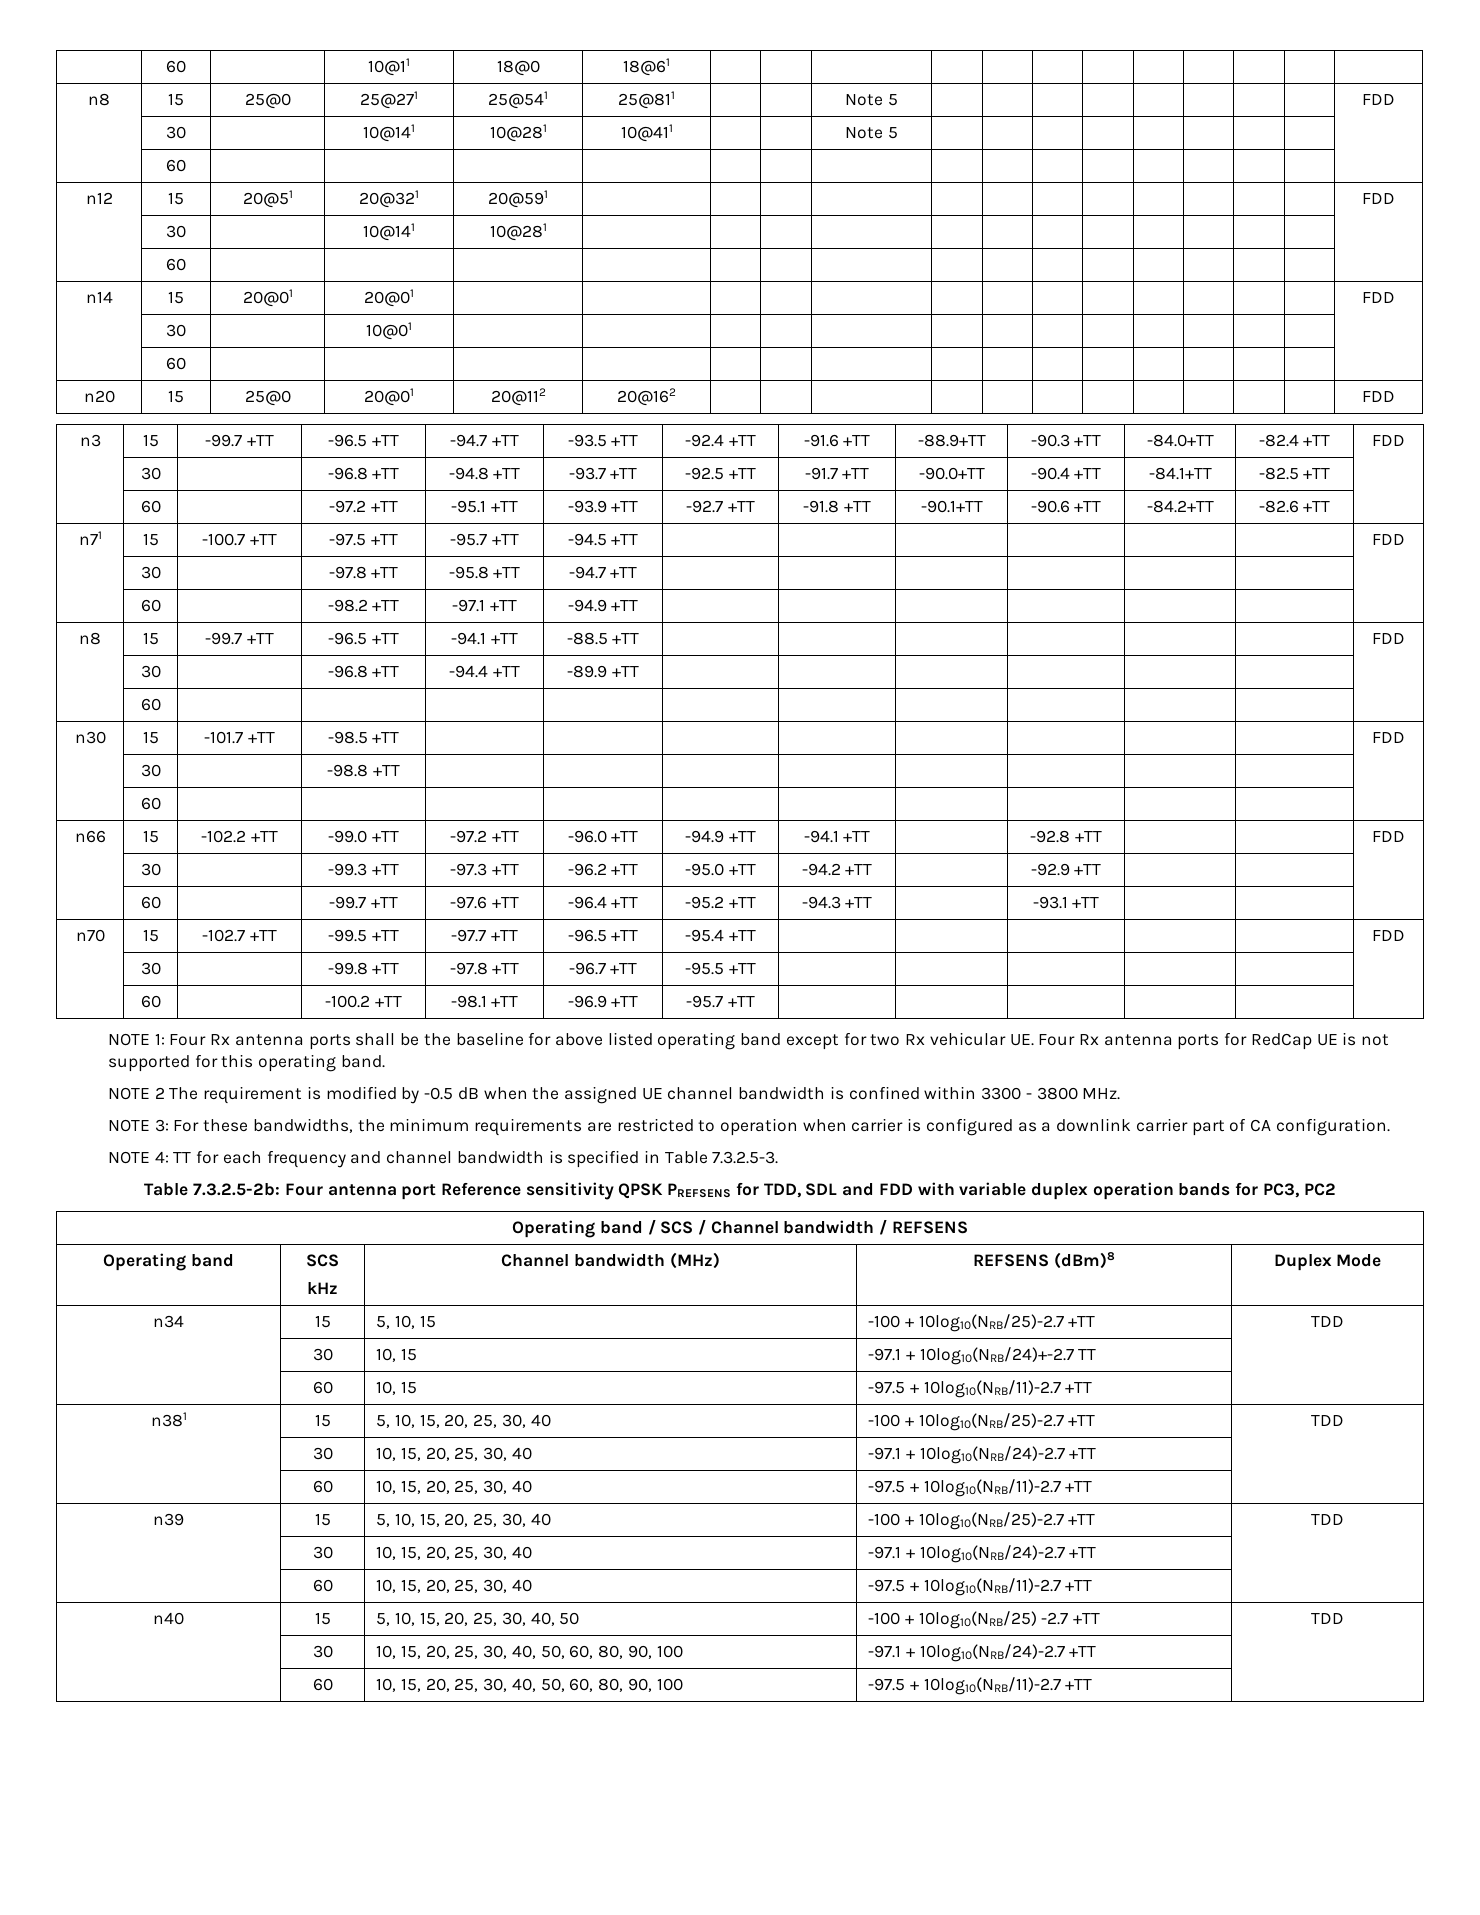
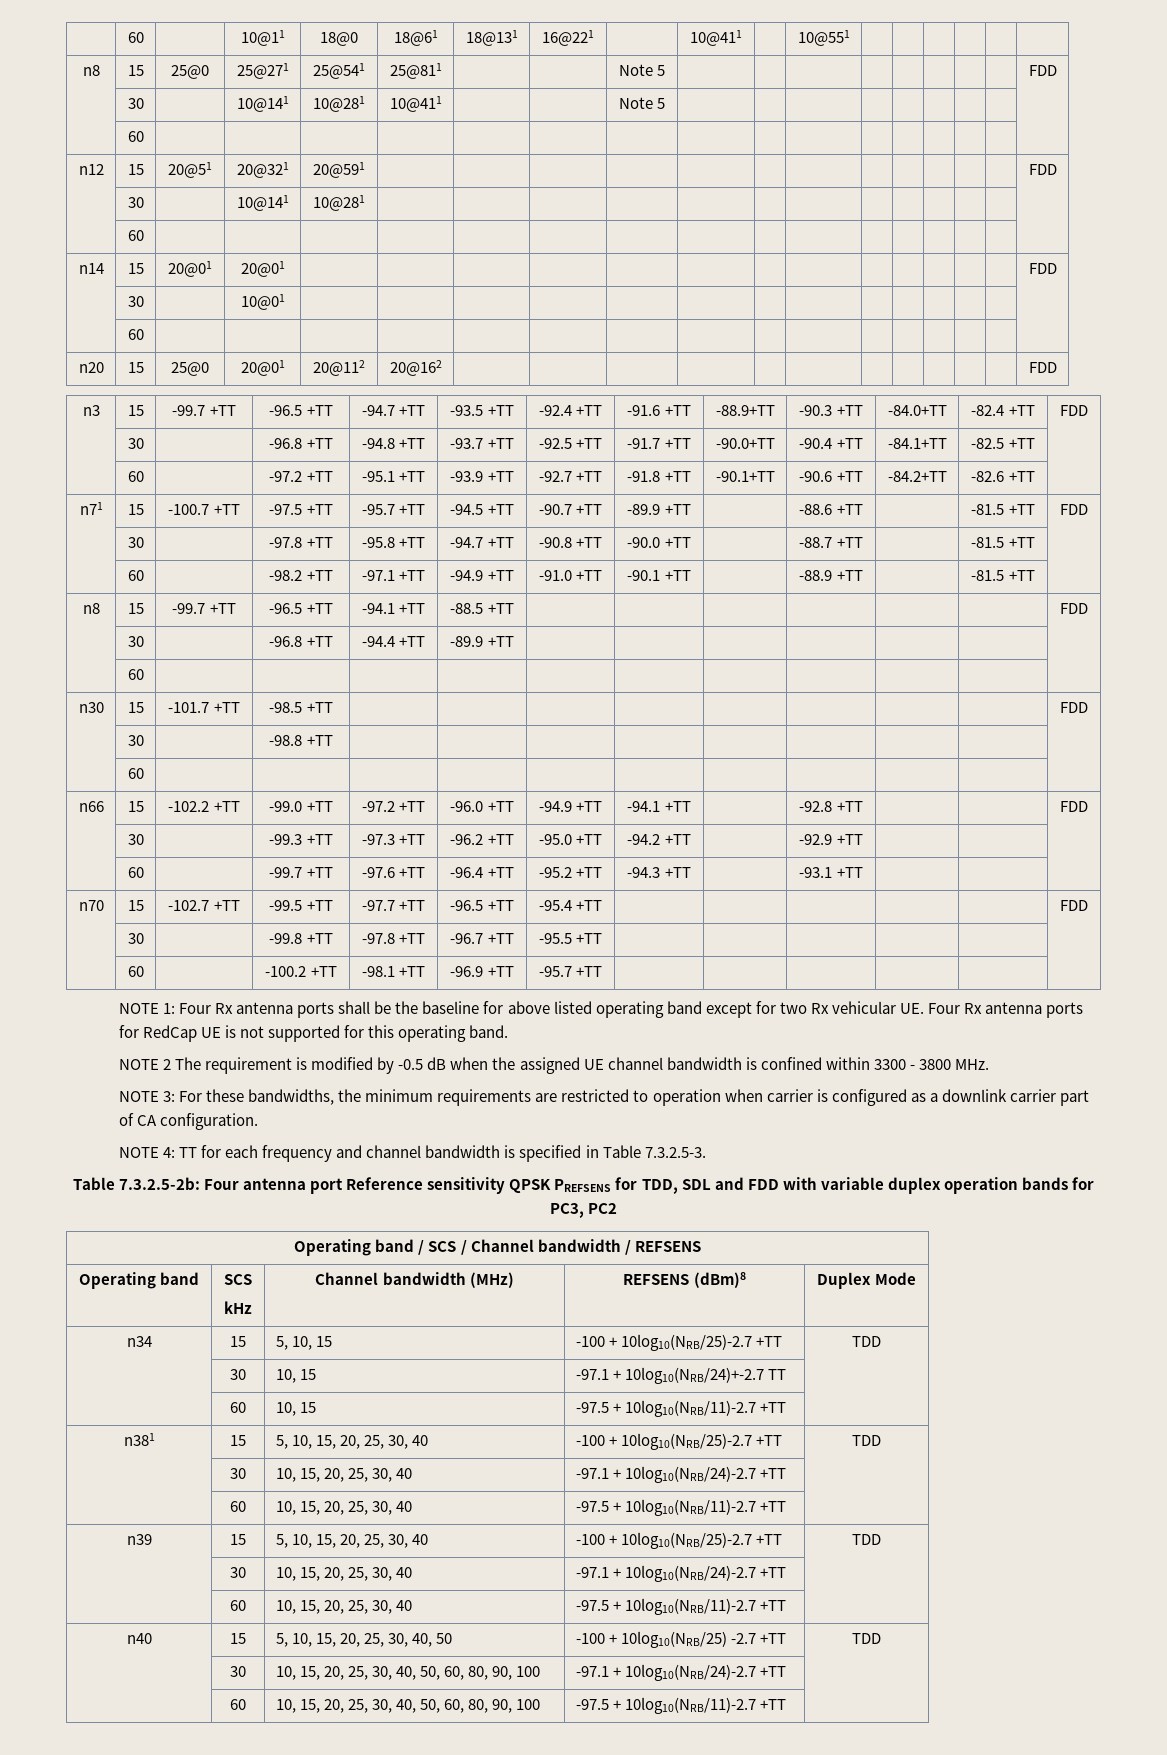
(670, 67) | | | | | -> [465,30,518,46] [542,30,594,46] [690,30,742,46] [797,30,850,46] 18@131 | 16@221 | | 10@411 | | 10@551
(639, 539) | | | | | -> [538,504,603,515] [627,504,691,515] [799,504,863,515] [971,504,1035,515] -90.7 +TT | -89.9 +TT | | -88.6 +TT | | -81.5 +TT
(638, 572) | | | | | -> [538,537,603,548] [627,537,691,548] [799,537,863,548] [971,537,1035,548] -90.8 +TT | -90.0 +TT | | -88.7 +TT | | -81.5 +TT
(639, 605) | | | | | -> [538,570,603,581] [627,570,691,581] [799,570,863,581] [971,570,1035,581] -91.0 +TT | -90.1 +TT | | -88.9 +TT | | -81.5 +TT

